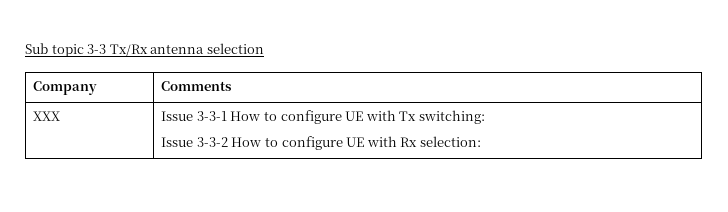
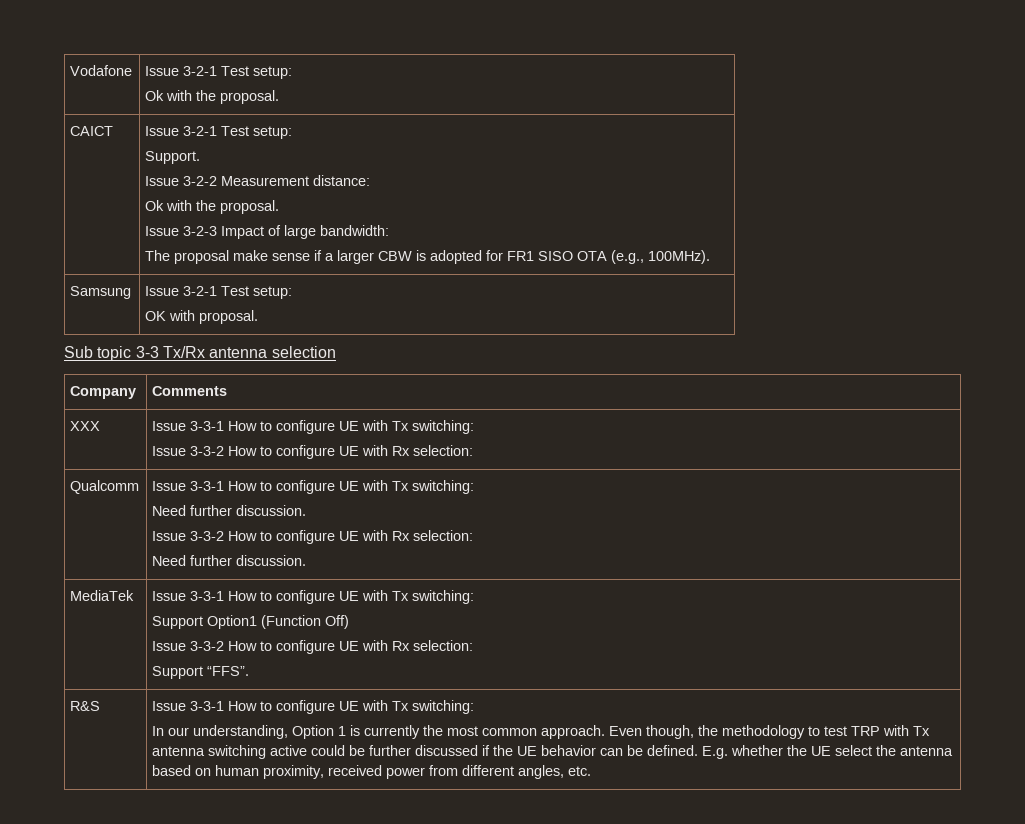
(25, 48) none -> [70,65,133,76] [145,66,293,79] [145,90,280,104] [70,126,114,136] [145,126,293,139] [145,151,201,164] [145,175,371,186] [145,200,280,214] [145,225,390,239] [145,250,711,264] [70,286,132,299] [145,286,293,299] [145,310,259,324] Vodafone | Issue 3-2-1 Test setup: // Ok with the proposal. // CAICT | Issue 3-2-1 Test setup: // Support. // Issue 3-2-2 Measurement distance: // Ok with the proposal. // Issue 3-2-3 Impact of large bandwidth: // The proposal make sense if a larger CBW is adopted for FR1 SISO OTA (e.g., 100MHz). // Samsung | Issue 3-2-1 Test setup: // OK with proposal. //
(481, 141) none -> [70,480,140,494] [152,480,475,494] [152,505,307,516] [152,530,474,544] [152,555,307,566] [70,590,135,601] [152,590,475,604] [152,615,350,629] [152,640,474,654] [152,666,250,679] [70,701,101,711] [152,700,475,714] [152,725,931,739] [152,745,954,759] [152,765,592,779] // Qualcomm | Issue 3-3-1 How to configure UE with Tx switching: // Need further discussion. // Issue 3-3-2 How to configure UE with Rx selection: // Need further discussion. // MediaTek | Issue 3-3-1 How to configure UE with Tx switching: // Support Option1 (Function Off) // Issue 3-3-2 How to configure UE with Rx selection: // Support “FFS”. // R&S | Issue 3-3-1 How to configure UE with Tx switching: // In our understanding, Option 1 is currently the most common approach. Even though, the methodology to test TRP with Tx antenna switching active could be further discussed if the UE behavior can be defined. E.g. whether the UE select the antenna based on human proximity, received power from different angles, etc.

